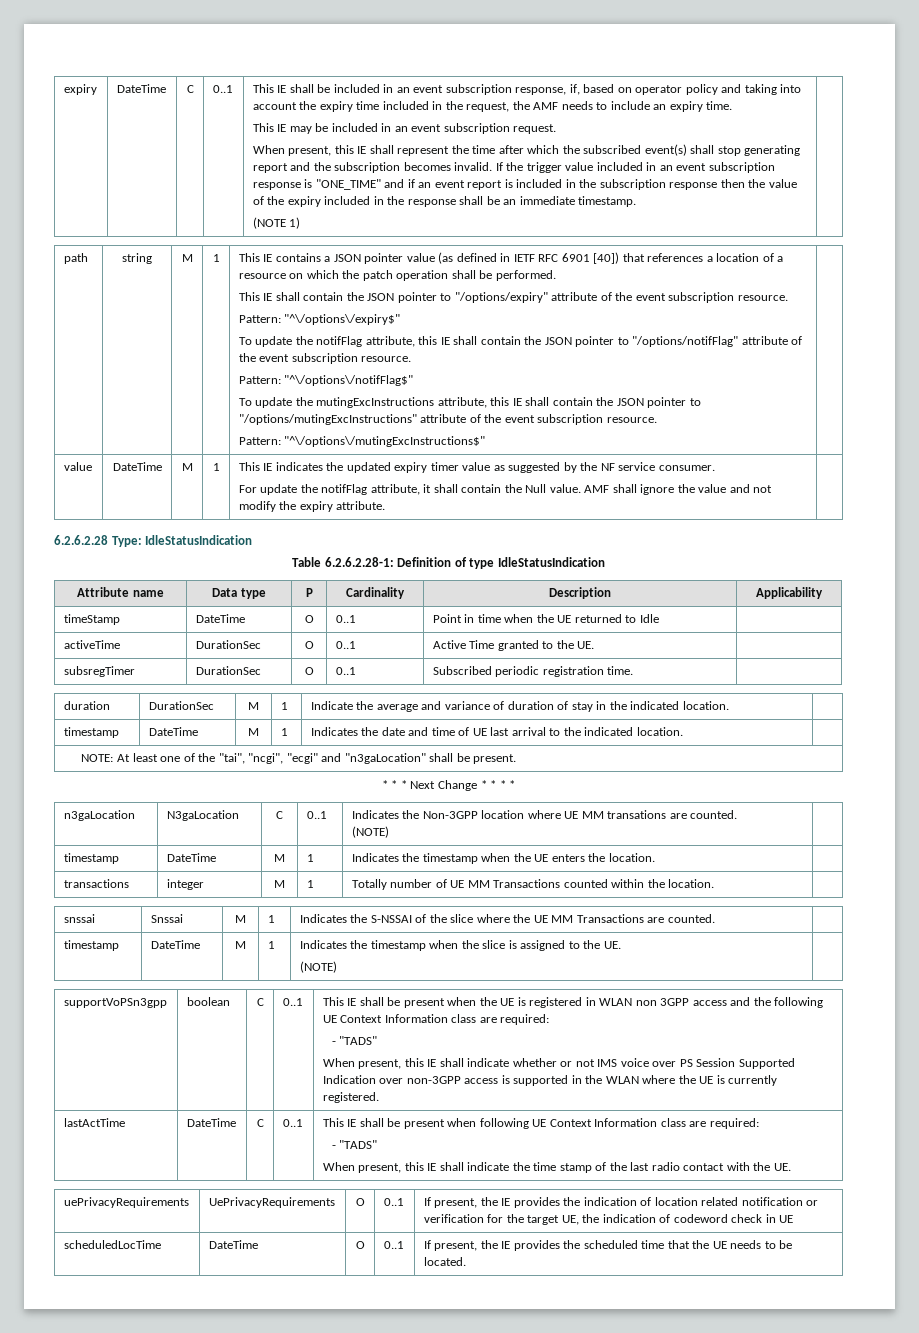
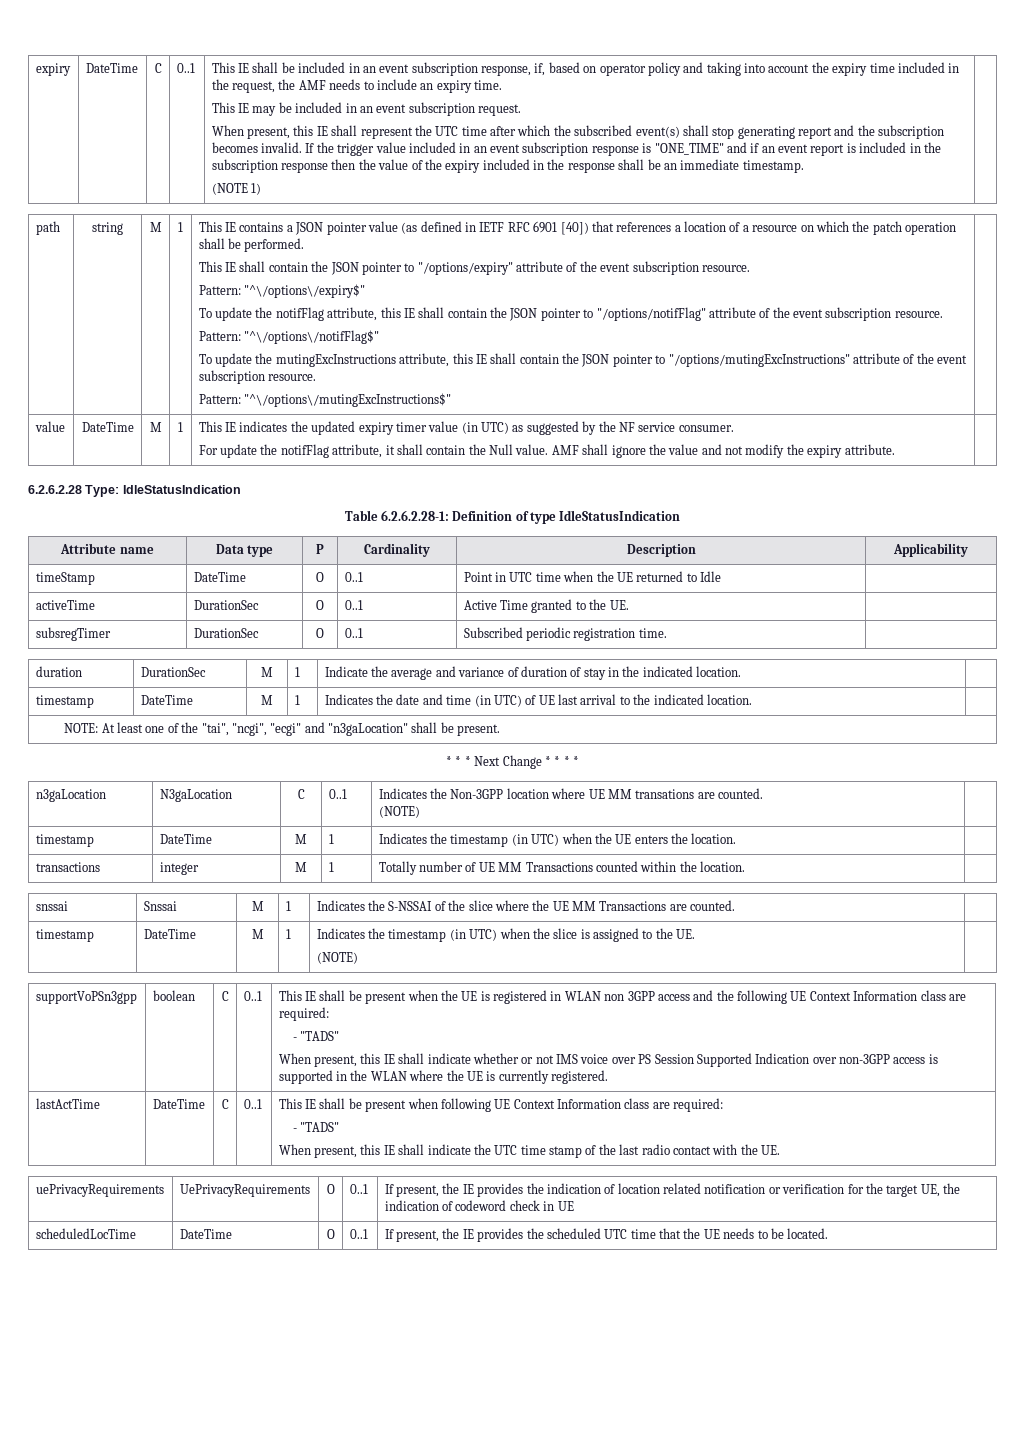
(469, 149) none -> [435,126,459,136] UTC
(491, 466) none -> [461,422,510,434] (in UTC)
(475, 618) none -> [509,572,533,582] UTC
(455, 731) none -> [474,695,522,707] (in UTC)
(478, 858) none -> [511,834,560,846] (in UTC)
(426, 945) none -> [449,929,498,941] (in UTC)
(530, 1166) none -> [494,1145,518,1155] UTC
(638, 1244) none -> [604,1229,628,1239] UTC

